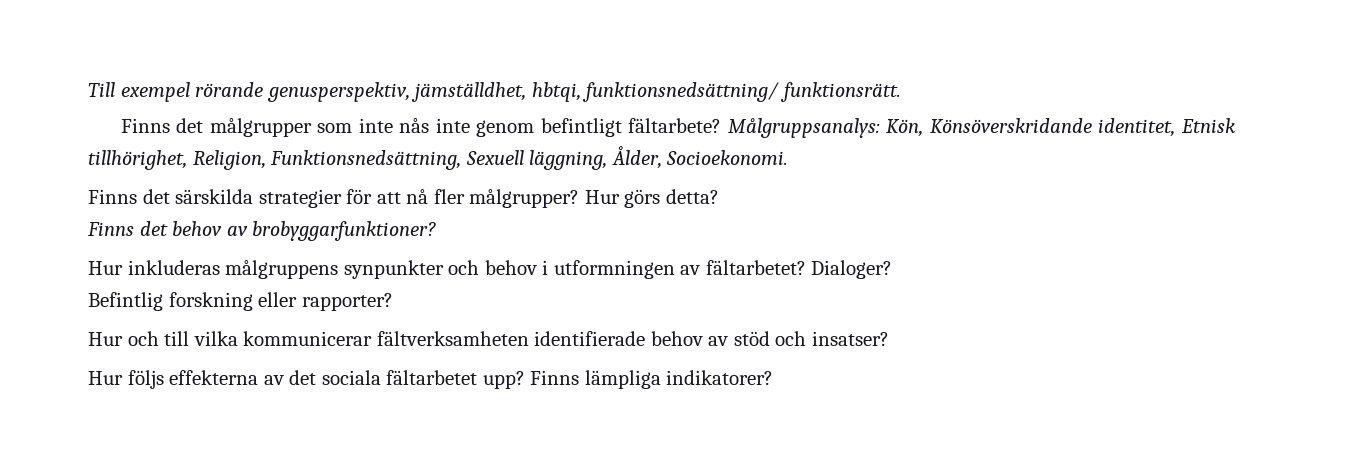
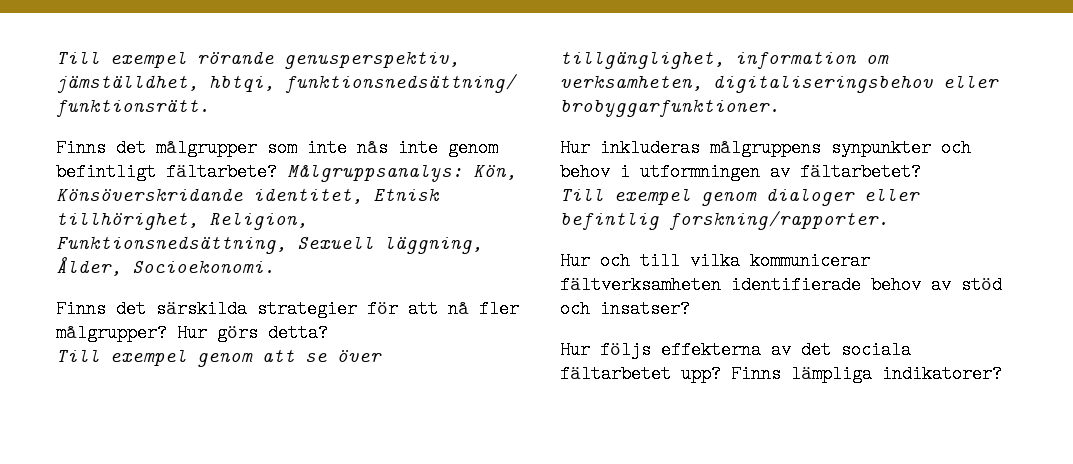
[87,221,437,241] Finns det behov av brobyggarfunktioner? -> [56,348,382,367] [560,50,889,69] [560,74,999,93] [560,98,780,117] Till exempel genom att se över tillgänglighet, information om verksamheten, digitaliseringsbehov eller brobyggarfunktioner.
[811,260,893,279] [88,292,393,311] Dialoger? // Befintlig forskning eller rapporter? -> [560,188,920,206] [560,211,889,230] // Till exempel genom dialoger eller befintlig forskning/rapporter.

